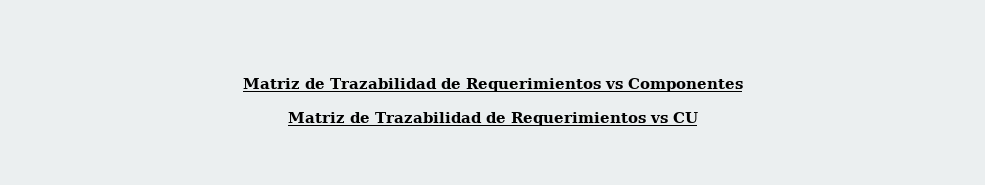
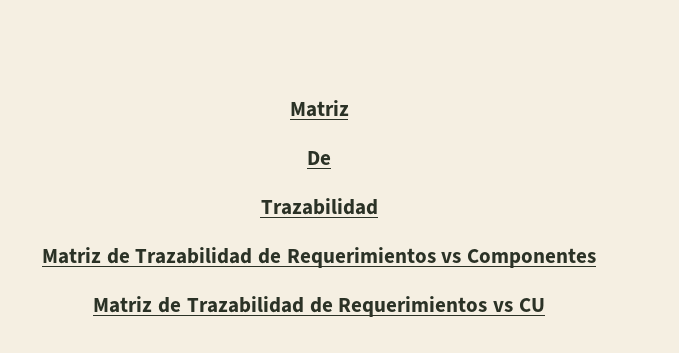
[242,78,300,89] Matriz -> [289,100,349,117] [307,151,331,165] [260,198,378,215] [41,247,101,264] Matriz // De // Trazabilidad // Matriz

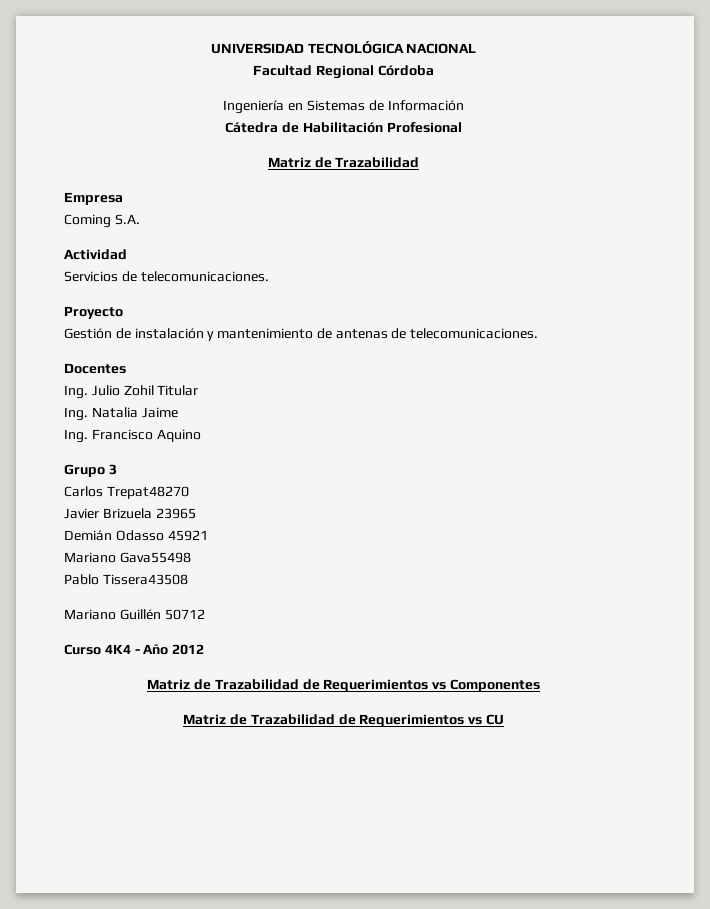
[289,100,349,117] [307,151,331,165] [260,198,378,215] Matriz // De // Trazabilidad -> [210,41,477,54] [253,65,434,79] [223,100,464,114] [225,122,462,133] [267,157,420,168] [64,192,123,205] [64,214,140,228] [64,249,127,260] [64,271,269,282] [64,306,123,319] [64,328,539,341] [64,363,126,374] [64,385,199,399] [64,407,178,421] [64,429,201,443] [64,464,117,477] [64,486,189,499] [64,508,196,519] [64,530,208,541] [64,552,191,563] [64,574,188,585] [64,609,205,620] [64,644,205,655] UNIVERSIDAD TECNOLÓGICA NACIONAL // Facultad Regional Córdoba // Ingeniería en Sistemas de Información // Cátedra de Habilitación Profesional // Matriz de Trazabilidad // Empresa // Coming S.A. // Actividad // Servicios de telecomunicaciones. // Proyecto // Gestión de instalación y mantenimiento de antenas de telecomunicaciones. // Docentes // Ing. Julio Zohil Titular // Ing. Natalia Jaime // Ing. Francisco Aquino // Grupo 3 // Carlos Trepat48270 // Javier Brizuela 23965 // Demián Odasso 45921 // Mariano Gava55498 // Pablo Tissera43508 // Mariano Guillén 50712 // Curso 4K4 - Año 2012

